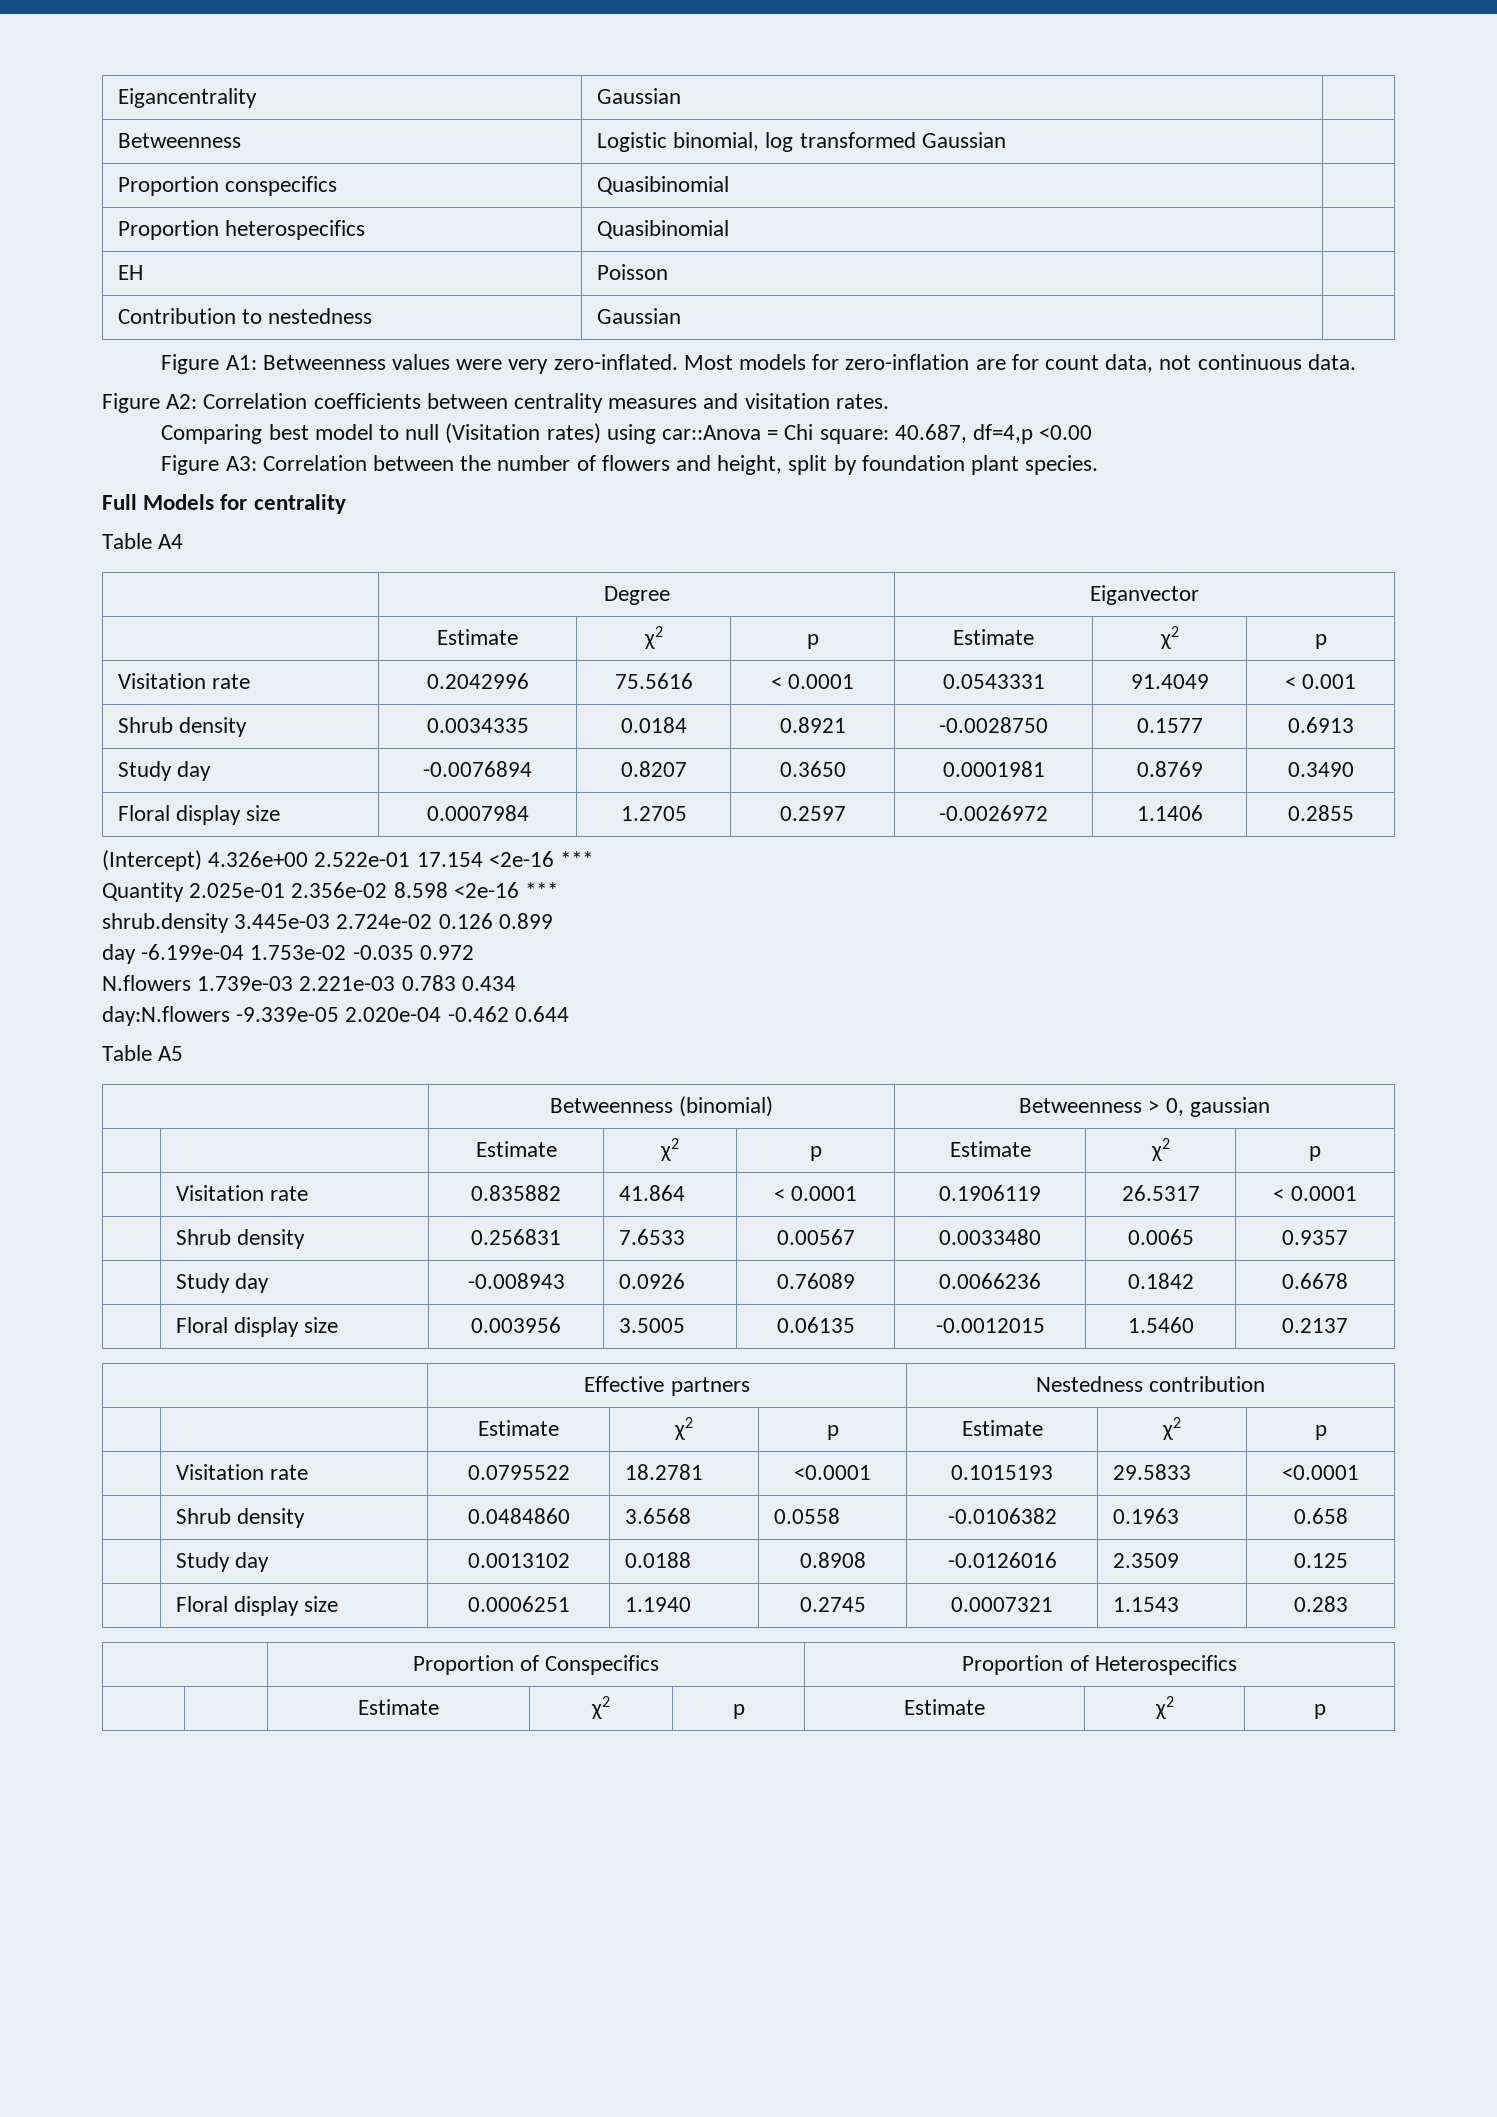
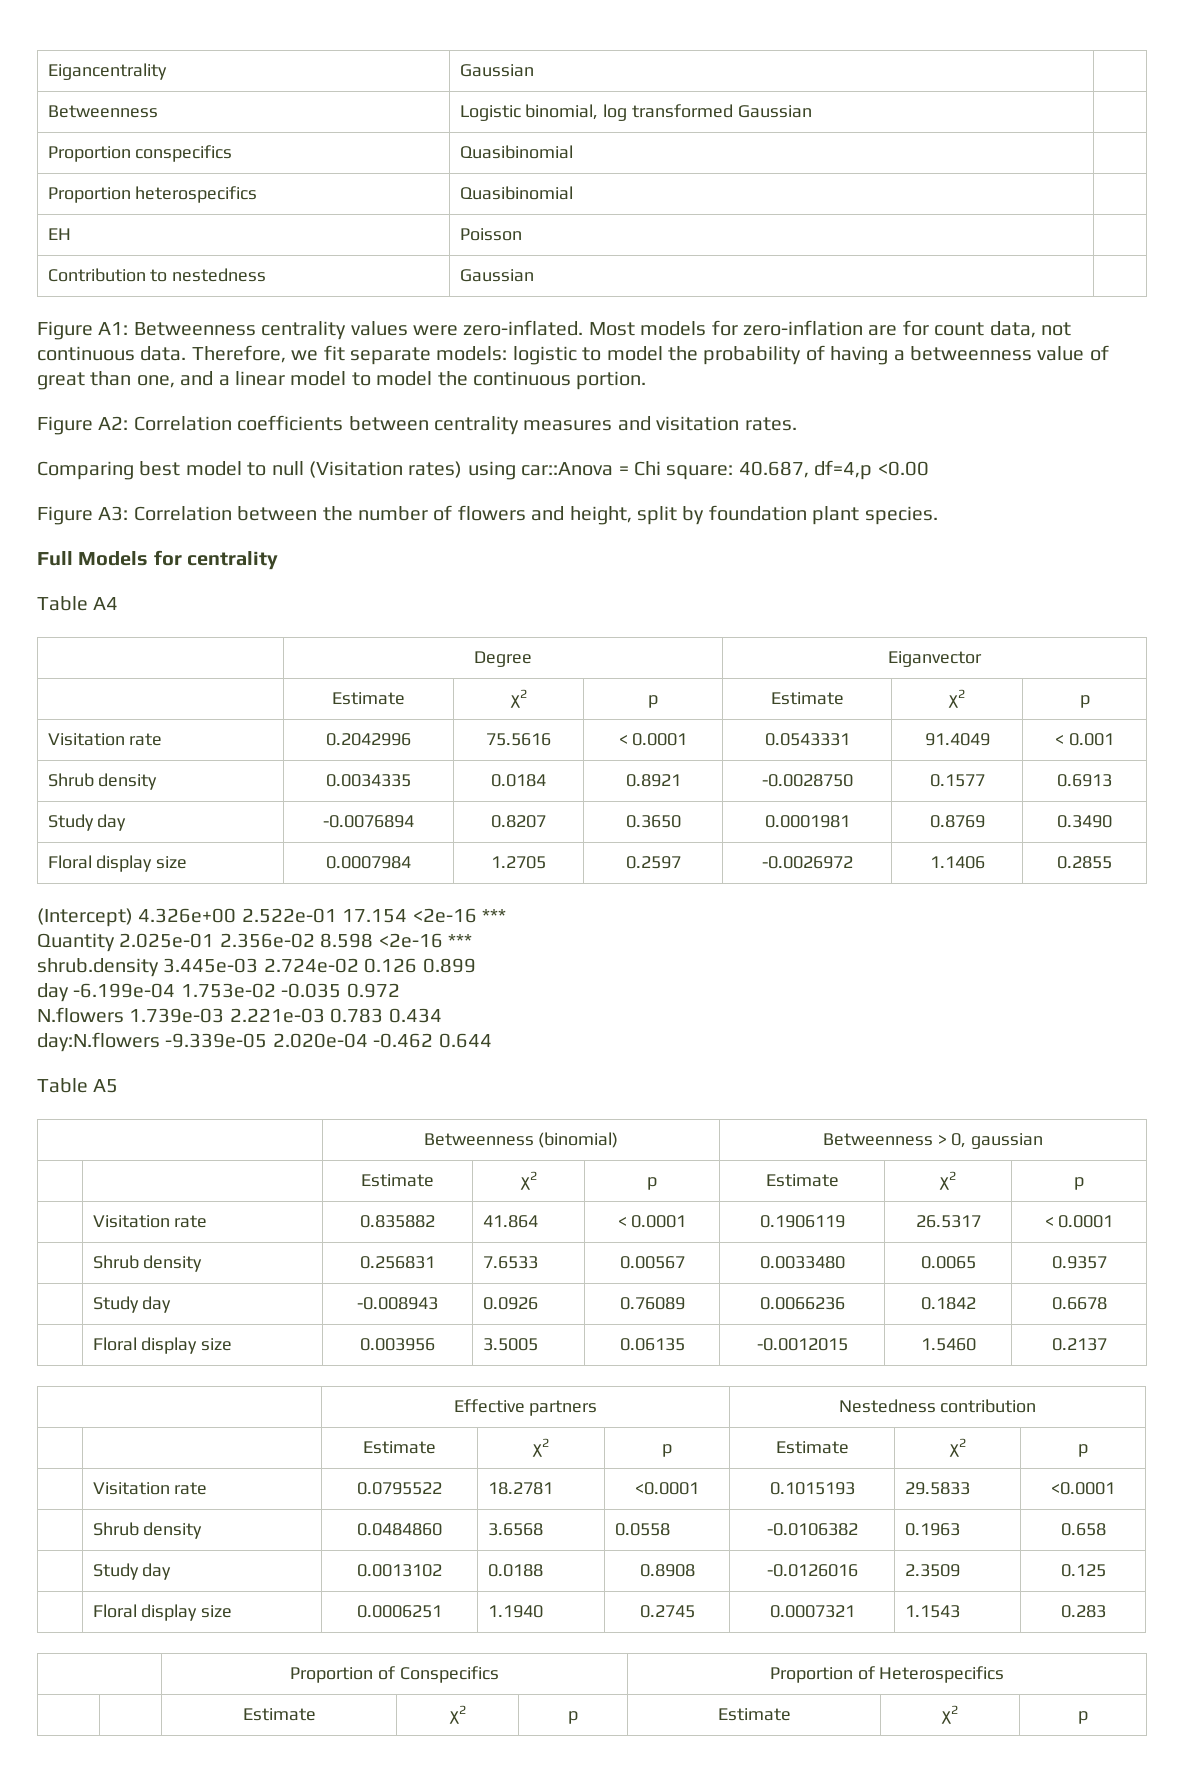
(386, 362) none -> [261,321,347,340] centrality
[508,359,549,374] very -> (458, 330) none
(1356, 362) none -> [191,345,1109,365] [37,371,647,390] Therefore, we fit separate models: logistic to model the probability of having a betweenness value of great than one, and a linear model to model the continuous portion.

